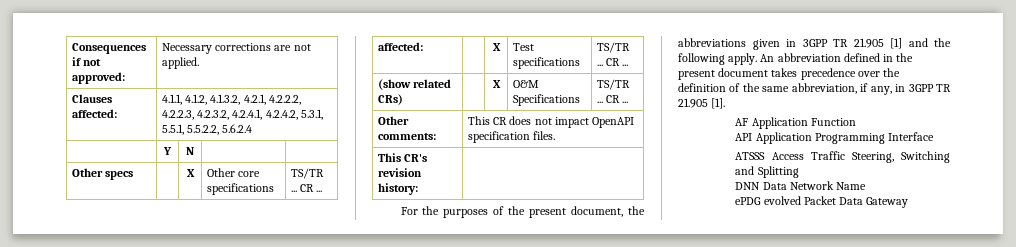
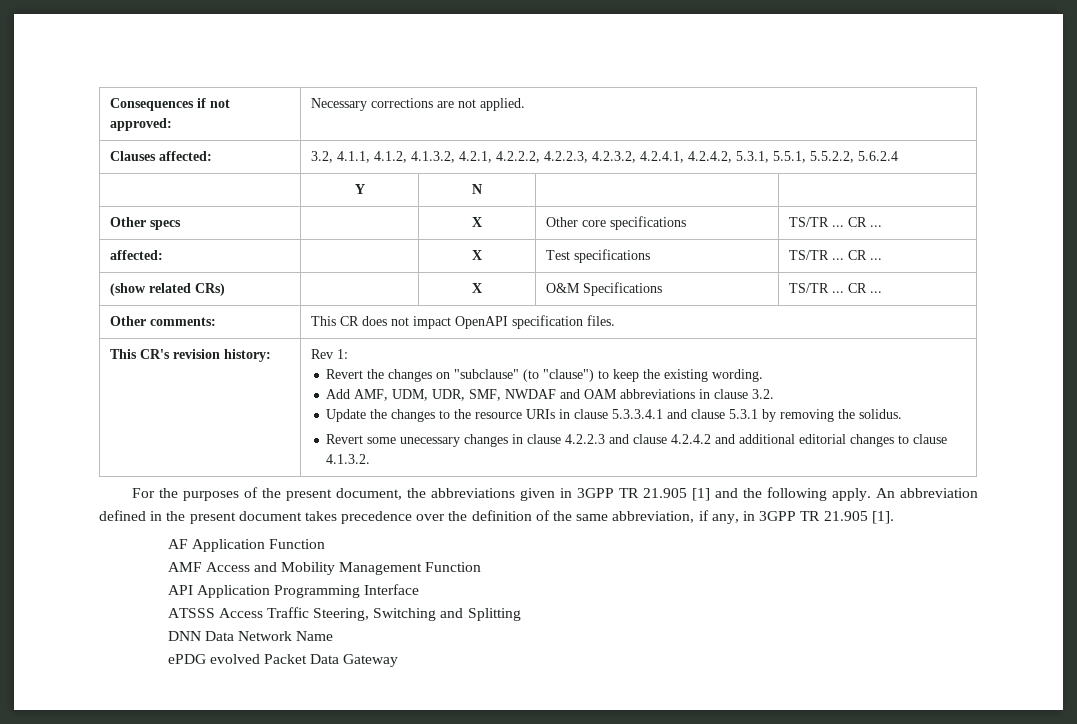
(117, 113) none -> [310,151,333,163] 3.2,
(418, 189) none -> [310,349,348,359] [326,369,764,382] [326,389,775,401] [326,409,903,422] [326,434,948,447] [326,454,371,464] Rev 1: // Revert the changes on "subclause" (to "clause") to keep the existing wording. // Add AMF, UDM, UDR, SMF, NWDAF and OAM abbreviations in clause 3.2. // Update the changes to the resource URIs in clause 5.3.3.4.1 and clause 5.3.1 by removing the solidus. // Revert some unecessary changes in clause 4.2.2.3 and clause 4.2.4.2 and additional editorial changes to clause 4.1.3.2.
(856, 122) none -> [167,562,482,575] // AMF Access and Mobility Management Function

